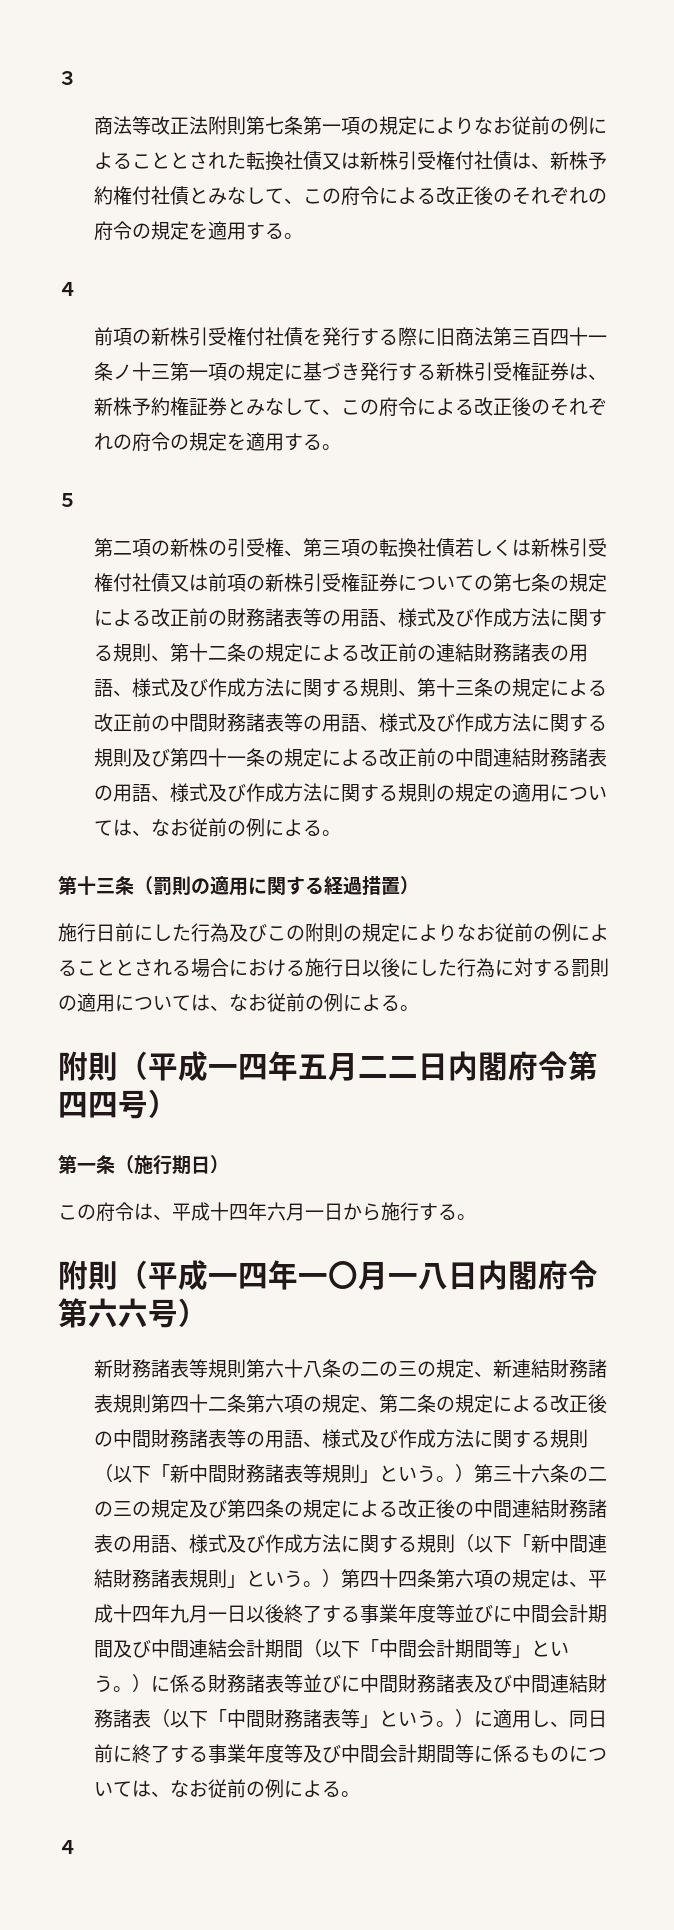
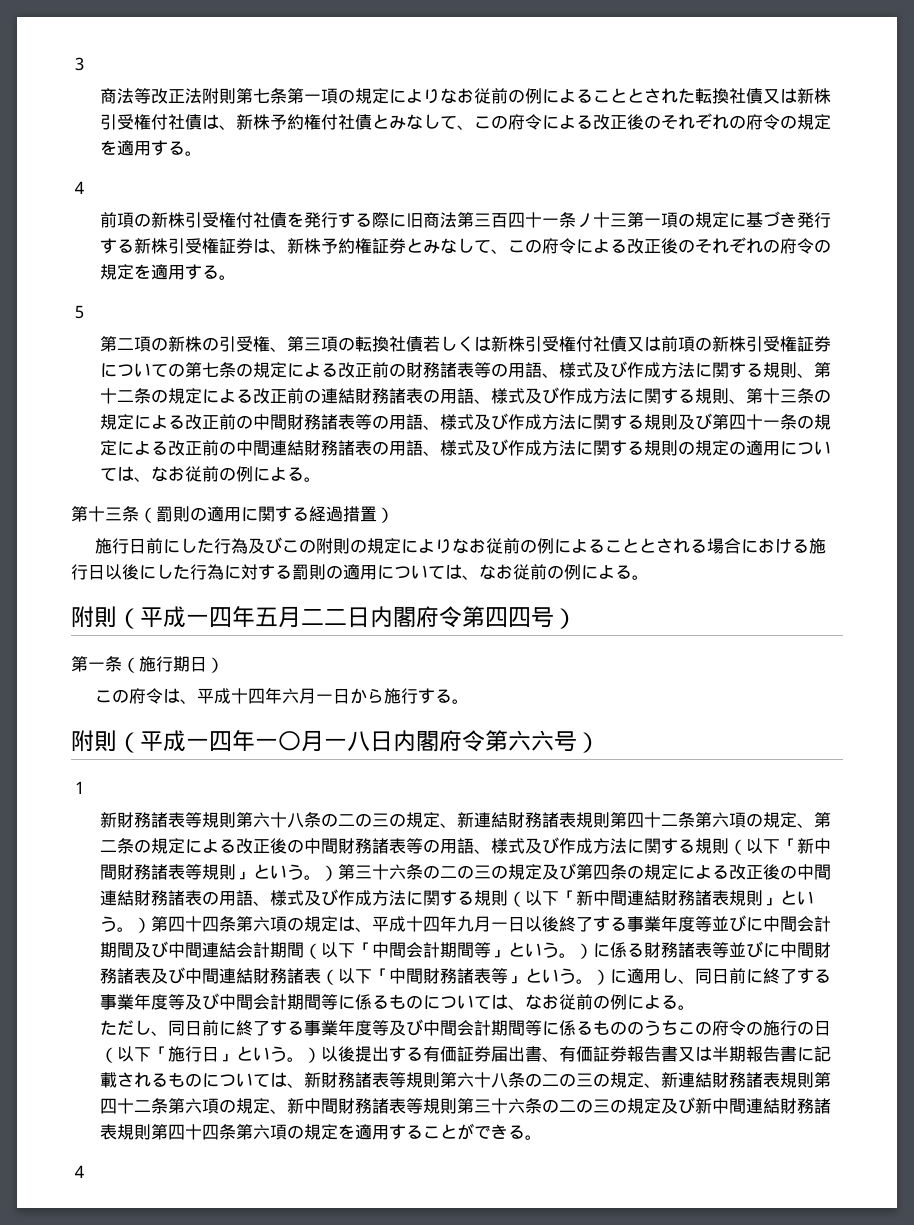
(208, 1312) none -> [71,781,88,794] // １
(360, 1794) none -> [99,1019,831,1036] [99,1046,831,1063] [99,1072,831,1088] [99,1097,831,1114] [99,1123,542,1140] // ただし、同日前に終了する事業年度等及び中間会計期間等に係るもののうちこの府令の施行の日（以下「施行日」という。）以後提出する有価証券届出書、有価証券報告書又は半期報告書に記載されるものについては、新財務諸表等規則第六十八条の二の三の規定、新連結財務諸表規則第四十二条第六項の規定、新中間財務諸表等規則第三十六条の二の三の規定及び新中間連結財務諸表規則第四十四条第六項の規定を適用することができる。

